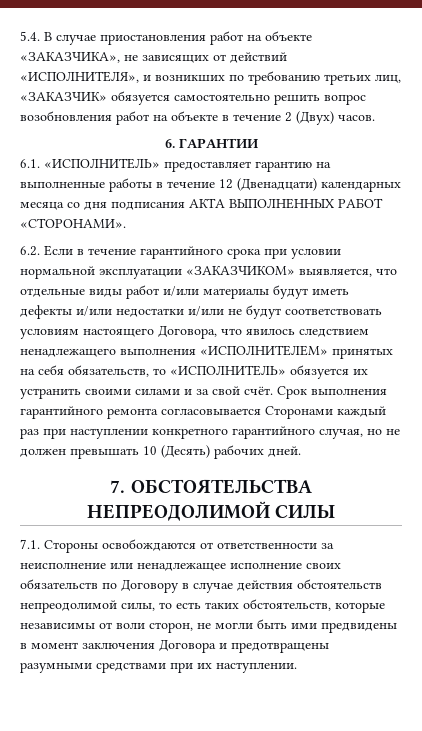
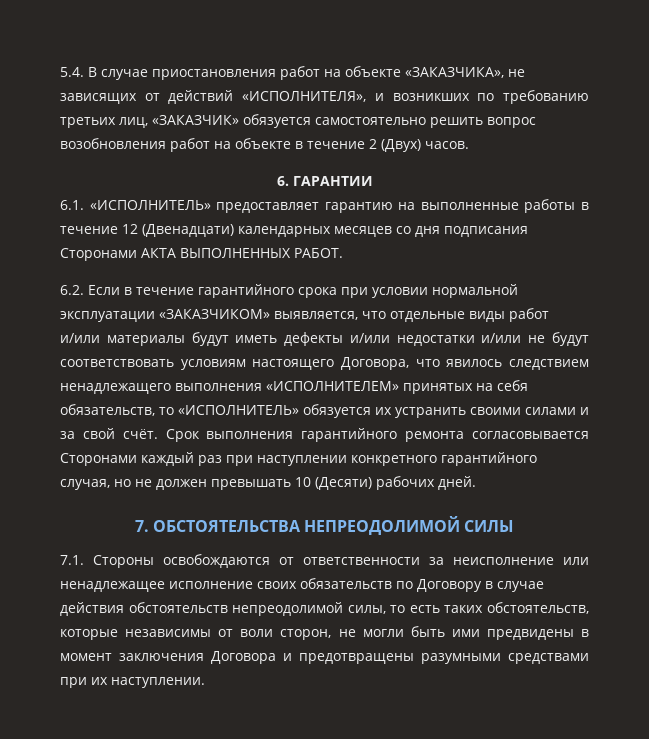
[20,202,64,210] месяца -> [334,226,392,237] месяцев
(185, 206) none -> [60,248,137,261] Сторонами
[338,198,383,208] [20,218,126,228] РАБОТ «СТОРОНАМИ». -> [294,248,343,258] РАБОТ.
[161,445,210,458] (Десять) -> [315,477,372,490] (Десяти)

